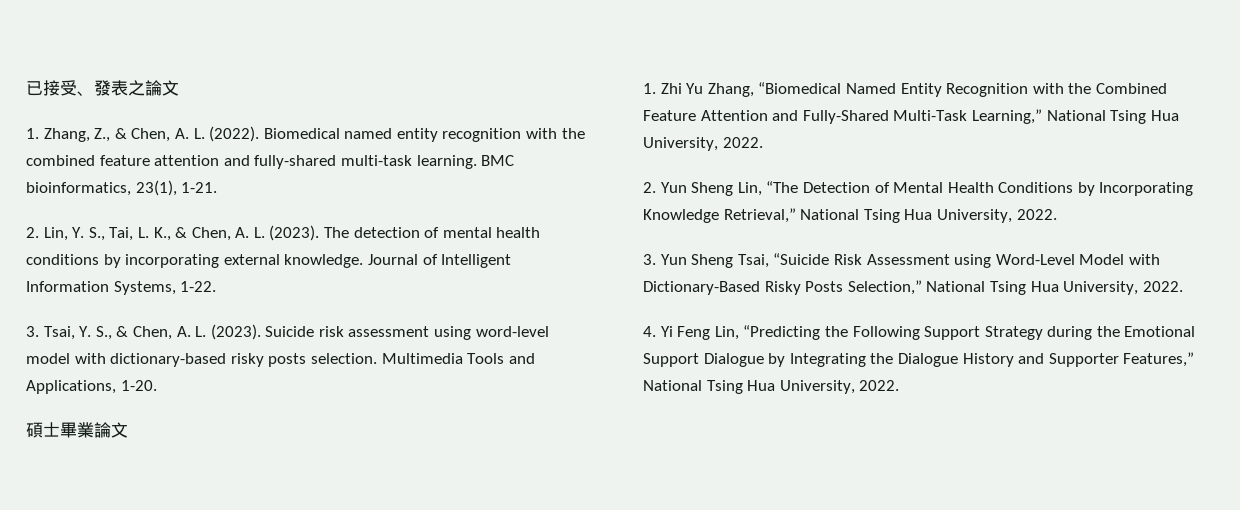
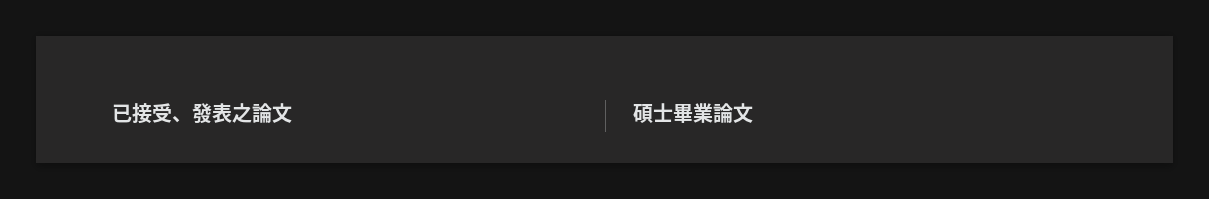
[26,126,585,142] [26,155,515,169] [26,180,218,196] [26,225,541,241] [26,254,512,268] [26,281,217,295] [26,324,549,340] [26,353,535,367] [26,380,157,394] [26,422,128,438] [643,82,1167,97] [643,109,1179,124] [643,137,763,151] [643,181,1194,196] [643,208,1057,223] [643,253,1160,268] [643,280,1183,295] [643,325,1196,340] [643,352,1195,367] [643,380,900,394] 1. Zhang, Z., & Chen, A. L. (2022). Biomedical named entity recognition with the combined feature attention and fully-shared multi-task learning. BMC bioinformatics, 23(1), 1-21. // 2. Lin, Y. S., Tai, L. K., & Chen, A. L. (2023). The detection of mental health conditions by incorporating external knowledge. Journal of Intelligent Information Systems, 1-22. // 3. Tsai, Y. S., & Chen, A. L. (2023). Suicide risk assessment using word-level model with dictionary-based risky posts selection. Multimedia Tools and Applications, 1-20. // 碩士畢業論文 // 1. Zhi Yu Zhang, “Biomedical Named Entity Recognition with the Combined Feature Attention and Fully-Shared Multi-Task Learning,” National Tsing Hua University, 2022. // 2. Yun Sheng Lin, “The Detection of Mental Health Conditions by Incorporating Knowledge Retrieval,” National Tsing Hua University, 2022. // 3. Yun Sheng Tsai, “Suicide Risk Assessment using Word-Level Model with Dictionary-Based Risky Posts Selection,” National Tsing Hua University, 2022. // 4. Yi Feng Lin, “Predicting the Following Support Strategy during the Emotional Support Dialogue by Integrating the Dialogue History and Supporter Features,” National Tsing Hua University, 2022. -> [633,103,753,123] 碩士畢業論文

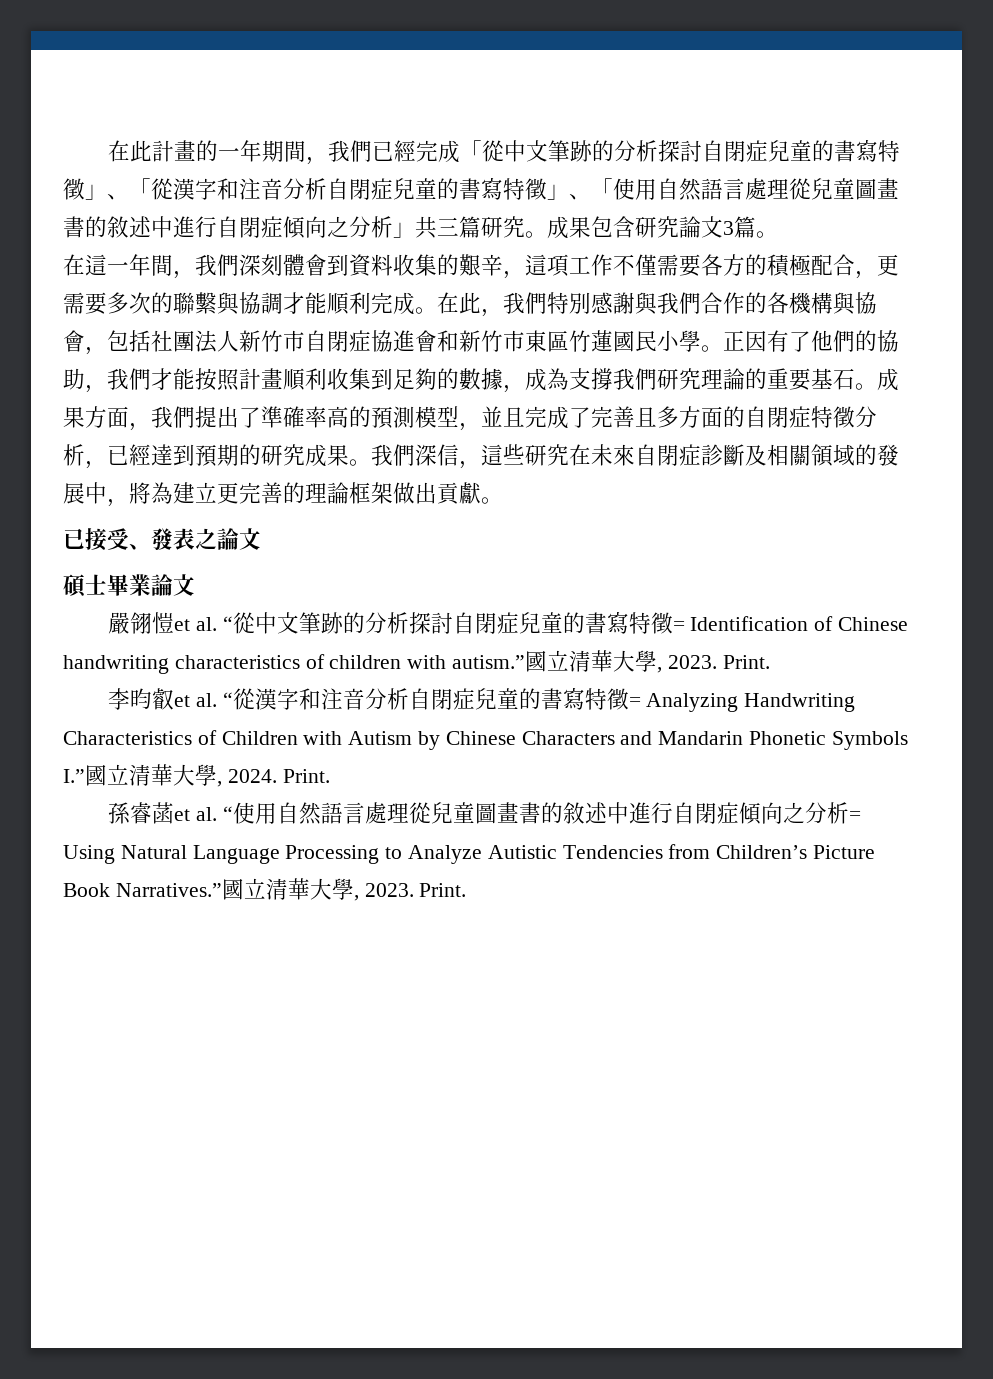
(112, 113) none -> [107,140,900,165] [63,178,899,201] [63,216,778,239] [63,254,899,279] [63,292,877,317] [63,330,899,355] [63,368,899,393] [63,406,877,431] [63,444,899,469] [63,482,503,507] 在此計畫的一年期間，我們已經完成「從中文筆跡的分析探討自閉症兒童的書寫特徵」、「從漢字和注音分析自閉症兒童的書寫特徵」、「使用自然語言處理從兒童圖畫書的敘述中進行自閉症傾向之分析」共三篇研究。成果包含研究論文3篇。 // 在這一年間，我們深刻體會到資料收集的艱辛，這項工作不僅需要各方的積極配合，更需要多次的聯繫與協調才能順利完成。在此，我們特別感謝與我們合作的各機構與協會，包括社團法人新竹市自閉症協進會和新竹市東區竹蓮國民小學。正因有了他們的協助，我們才能按照計畫順利收集到足夠的數據，成為支撐我們研究理論的重要基石。成果方面，我們提出了準確率高的預測模型，並且完成了完善且多方面的自閉症特徵分析，已經達到預期的研究成果。我們深信，這些研究在未來自閉症診斷及相關領域的發展中，將為建立更完善的理論框架做出貢獻。 //
(753, 113) none -> [107,612,908,634] [63,650,770,674] [107,688,856,712] [63,730,908,750] [63,764,330,787] [107,802,861,825] [63,844,876,864] [63,878,467,901] // 嚴翎愷et al. “從中文筆跡的分析探討自閉症兒童的書寫特徵= Identification of Chinese handwriting characteristics of children with autism.”國立清華大學, 2023. Print. // 李昀叡et al. “從漢字和注音分析自閉症兒童的書寫特徵= Analyzing Handwriting Characteristics of Children with Autism by Chinese Characters and Mandarin Phonetic Symbols I.”國立清華大學, 2024. Print. // 孫睿菡et al. “使用自然語言處理從兒童圖畫書的敘述中進行自閉症傾向之分析= Using Natural Language Processing to Analyze Autistic Tendencies from Children’s Picture Book Narratives.”國立清華大學, 2023. Print.

